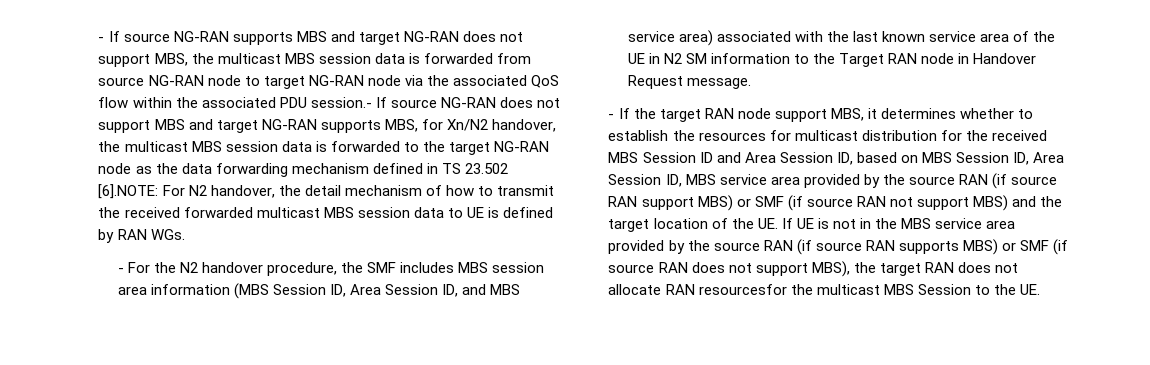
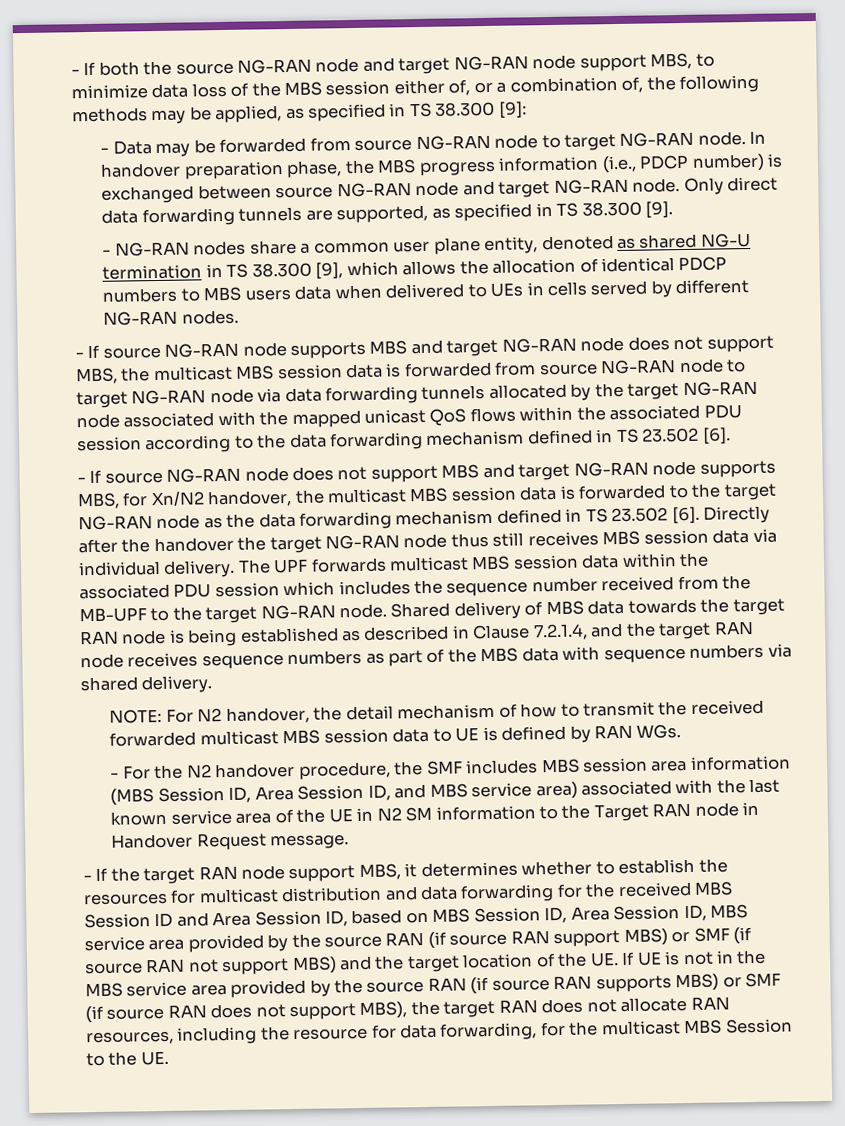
[98,31,229,42] - If source NG-RAN -> [70,52,715,76] [70,74,760,100] [71,101,527,125] [100,130,767,158] [100,153,784,180] [101,176,779,204] [101,201,674,227] [102,232,751,257] [102,256,728,280] [102,278,750,303] [103,309,239,326] [74,342,287,359] - If both the source NG-RAN node and target NG-RAN node support MBS, to minimize data loss of the MBS session either of, or a combination of, the following methods may be applied, as specified in TS 38.300 [9]: // - Data may be forwarded from source NG-RAN node to target NG-RAN node. In handover preparation phase, the MBS progress information (i.e., PDCP number) is exchanged between source NG-RAN node and target NG-RAN node. Only direct data forwarding tunnels are supported, as specified in TS 38.300 [9]. // - NG-RAN nodes share a common user plane entity, denoted as shared NG-U termination in TS 38.300 [9], which allows the allocation of identical PDCP numbers to MBS users data when delivered to UEs in cells served by different NG-RAN nodes. // - If source NG-RAN node
(459, 36) none -> [580,336,625,352] node
[426,75,559,88] [98,97,496,108] the associated QoS flow within the associated PDU session.- If source NG-RAN -> [284,380,758,405] [75,404,742,429] [76,427,731,454] [76,467,289,484] data forwarding tunnels allocated by the target NG-RAN node associated with the mapped unicast QoS flows within the associated PDU session according to the data forwarding mechanism defined in TS 23.502 [6]. // - If source NG-RAN node
(317, 124) none -> [652,460,697,476] node
[98,184,159,199] [6].NOTE: -> [671,505,771,525] [77,528,777,554] [77,552,710,578] [78,575,752,600] [78,598,785,624] [78,620,754,647] [79,643,792,670] [79,675,213,694] [109,708,163,724] [6]. Directly after the handover the target NG-RAN node thus still receives MBS session data via individual delivery. The UPF forwards multicast MBS session data within the associated PDU session which includes the sequence number received from the MB-UPF to the target NG-RAN node. Shared delivery of MBS data towards the target RAN node is being established as described in Clause 7.2.1.4, and the target RAN node receives sequence numbers as part of the MBS data with sequence numbers via shared delivery. // NOTE:
(937, 135) none -> [384,884,555,903] and data forwarding
[698,284,787,295] resourcesfor -> [85,1021,566,1046] resources, including the resource for data forwarding, for

